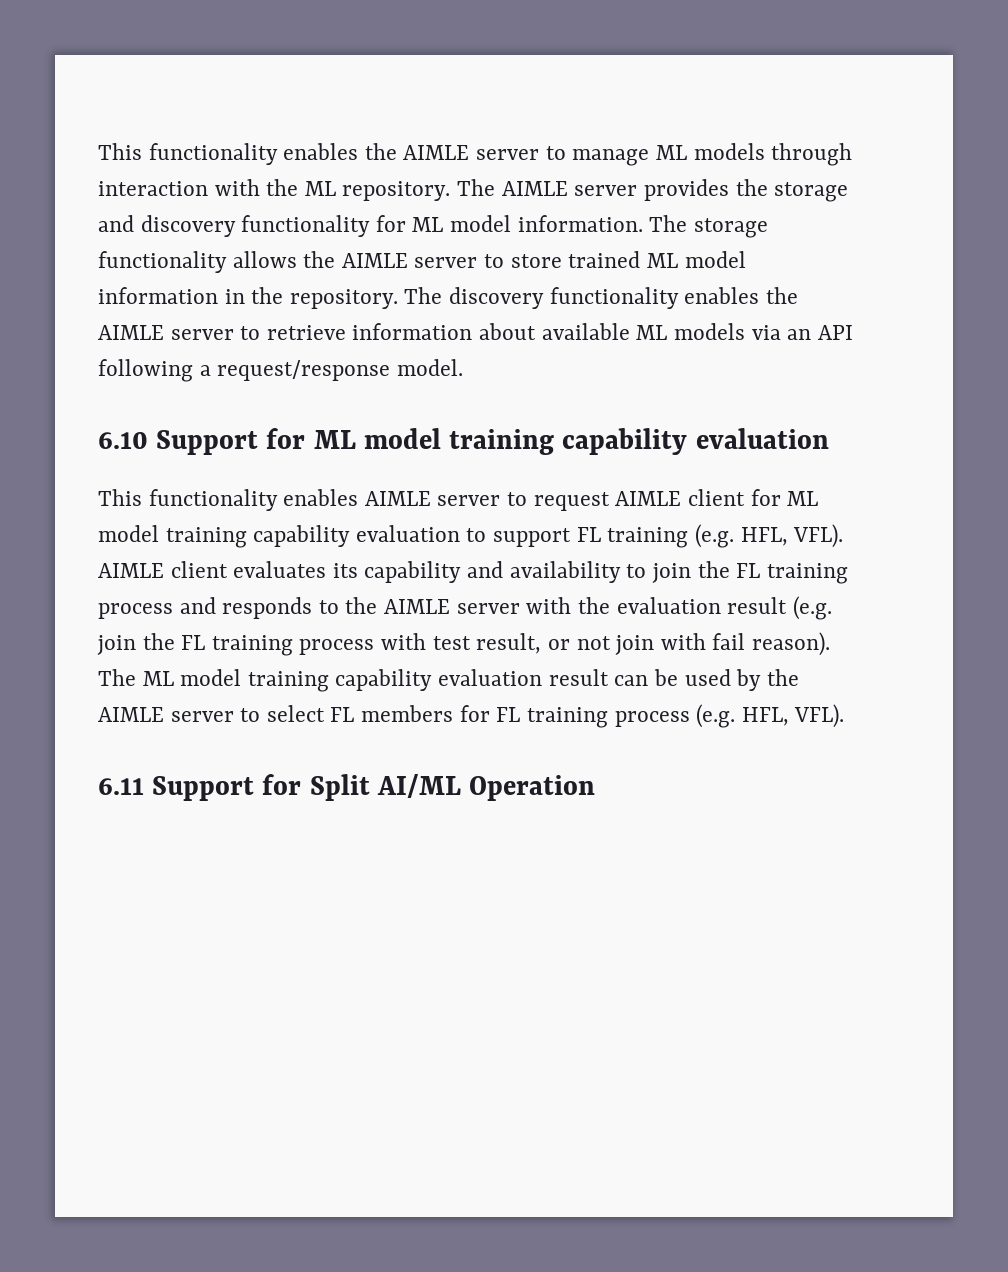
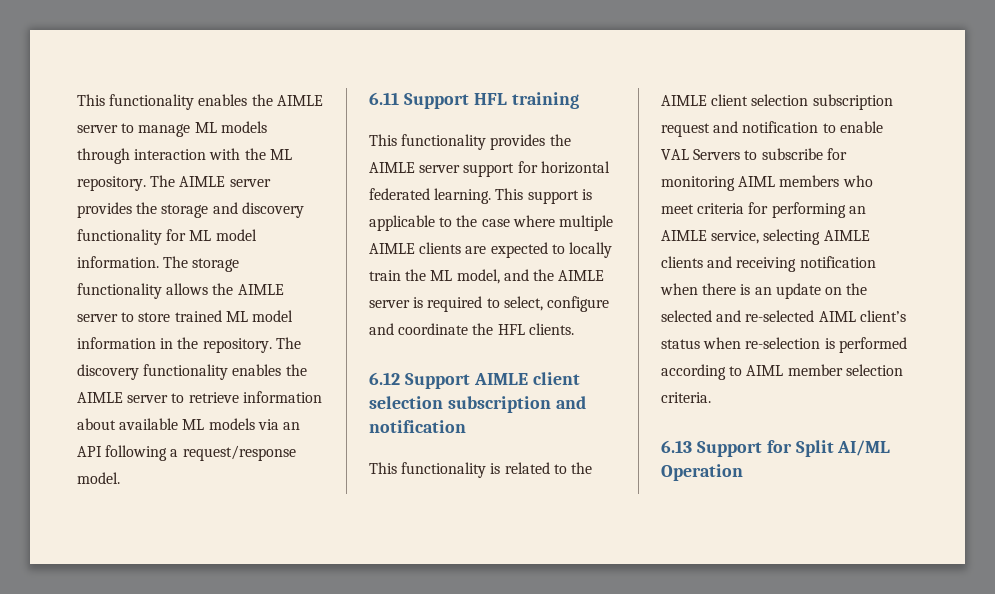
[98,428,829,455] [98,489,819,511] [98,524,844,548] [98,561,848,584] [98,596,832,620] [97,632,830,656] [98,669,799,692] [98,704,845,728] [98,778,144,795] 6.10 Support for ML model training capability evaluation // This functionality enables AIMLE server to request AIMLE client for ML model training capability evaluation to support FL training (e.g. HFL, VFL). AIMLE client evaluates its capability and availability to join the FL training process and responds to the AIMLE server with the evaluation result (e.g. join the FL training process with test result, or not join with fail reason). The ML model training capability evaluation result can be used by the AIMLE server to select FL members for FL training process (e.g. HFL, VFL). // 6.11 -> [369,92,579,109] [369,134,571,150] [369,161,610,177] [369,188,592,204] [369,215,613,231] [369,242,612,258] [369,269,605,284] [369,296,609,312] [369,323,574,335] [369,372,580,389] [369,396,586,413] [369,420,466,433] [369,462,592,478] [661,94,893,110] [661,121,883,137] [661,148,847,160] [661,175,873,191] [661,202,866,218] [661,229,870,245] [661,256,876,272] [660,283,868,299] [661,310,906,322] [661,337,907,353] [661,364,903,380] [661,392,711,403] [661,440,692,453] 6.11 Support HFL training // This functionality provides the AIMLE server support for horizontal federated learning. This support is applicable to the case where multiple AIMLE clients are expected to locally train the ML model, and the AIMLE server is required to select, configure and coordinate the HFL clients. // 6.12 Support AIMLE client selection subscription and notification // This functionality is related to the AIMLE client selection subscription request and notification to enable VAL Servers to subscribe for monitoring AIML members who meet criteria for performing an AIMLE service, selecting AIMLE clients and receiving notification when there is an update on the selected and re-selected AIML client’s status when re-selection is performed according to AIML member selection criteria. // 6.13

